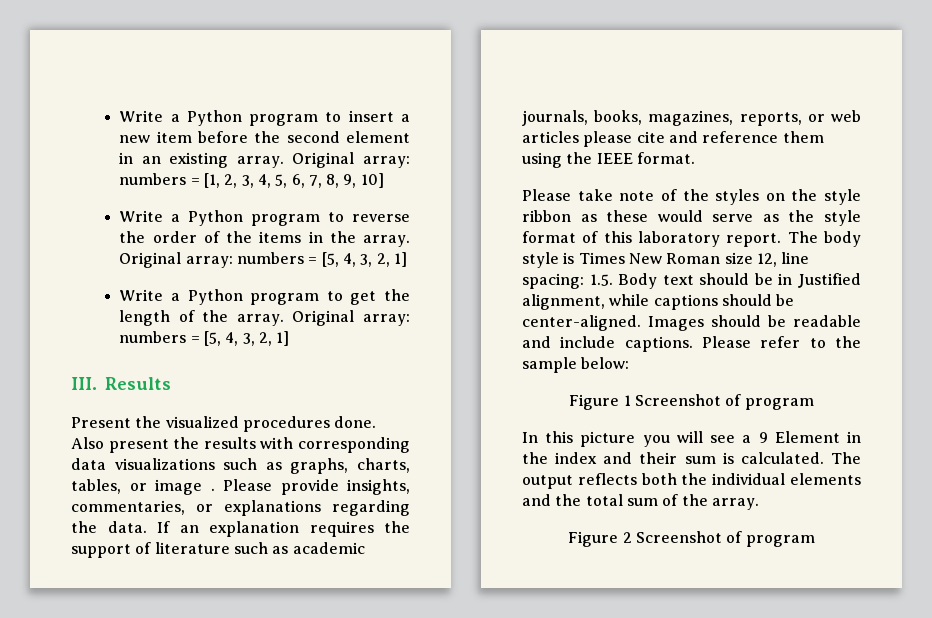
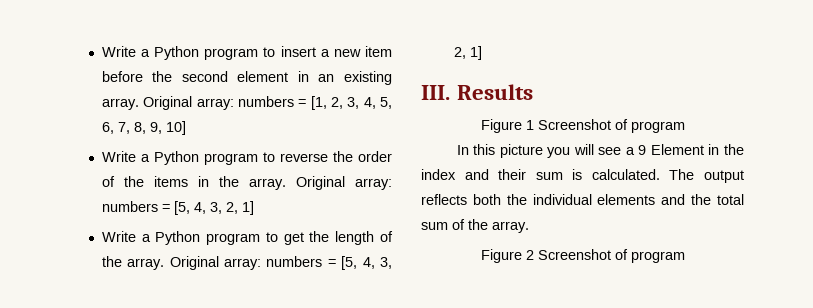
[71,416,377,432] [71,437,410,453] [71,458,410,474] [71,479,410,495] [71,500,410,516] [71,521,410,537] [71,542,365,558] [522,110,861,126] [522,131,824,147] [522,152,695,168] [522,189,861,205] [522,210,861,226] [522,231,861,247] [522,252,810,268] [522,273,861,289] [522,294,795,310] [522,315,861,331] [522,336,861,352] [522,357,630,373] // Present the visualized procedures done. Also present the results with corresponding data visualizations such as graphs, charts, tables, or image . Please provide insights, commentaries, or explanations regarding the data. If an explanation requires the support of literature such as academic journals, books, magazines, reports, or web articles please cite and reference them using the IEEE format. // Please take note of the styles on the style ribbon as these would serve as the style format of this laboratory report. The body style is Times New Roman size 12, line spacing: 1.5. Body text should be in Justified alignment, while captions should be center-aligned. Images should be readable and include captions. Please refer to the sample below: -> (534, 92) none

